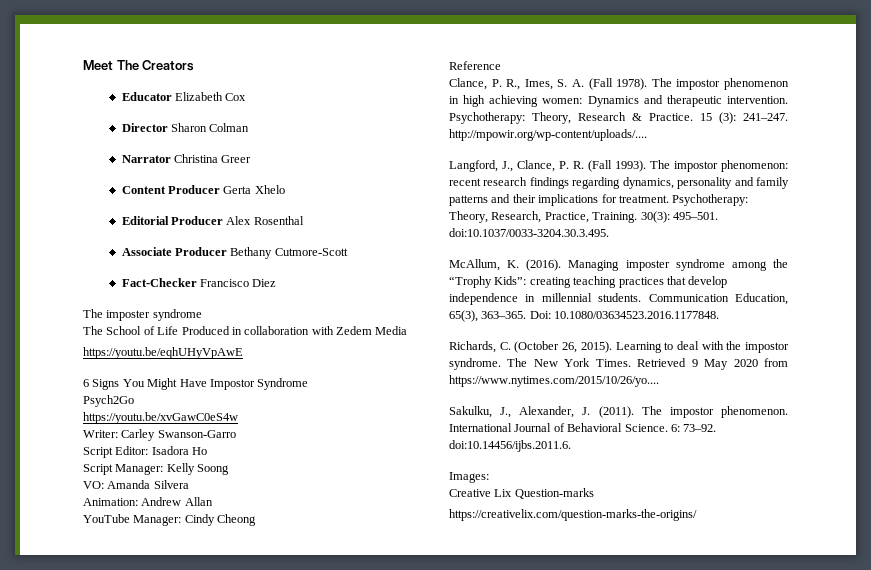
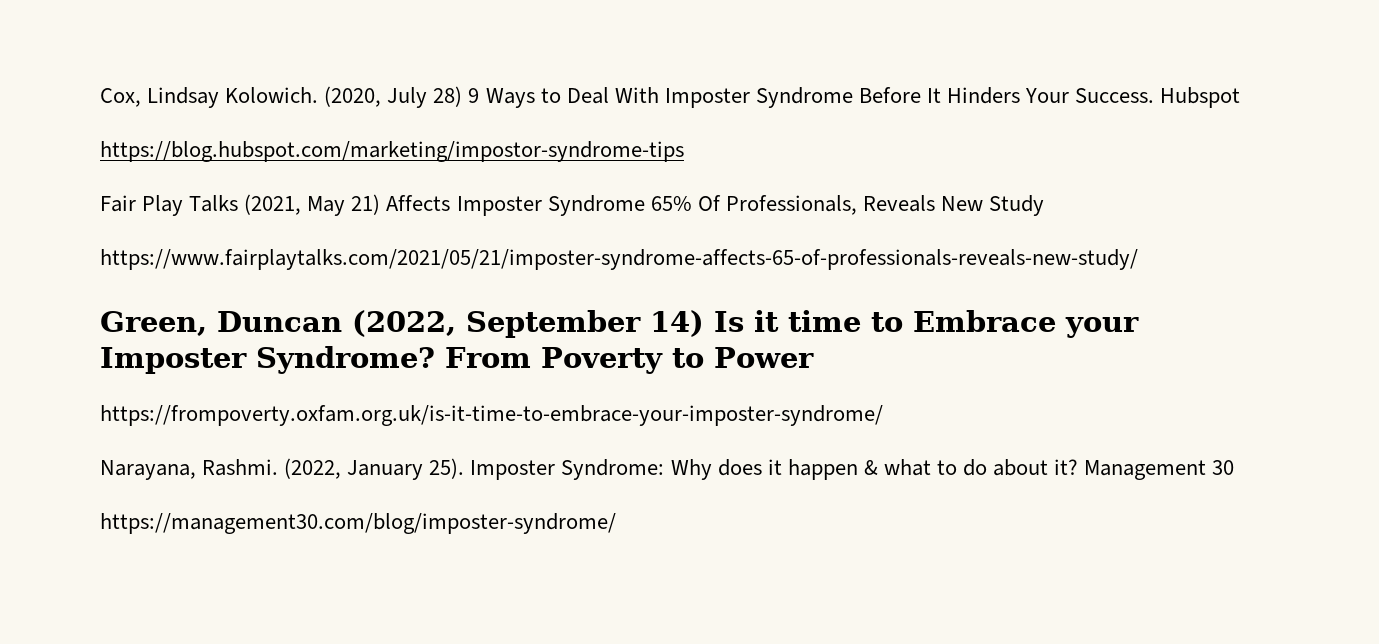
[83,60,195,71] [121,92,247,101] [121,123,250,132] [121,154,252,163] [121,185,285,194] [121,216,304,225] [121,247,348,259] [121,278,277,287] [83,309,202,321] [83,326,408,335] [83,347,243,359] [83,378,309,390] [83,395,134,407] [83,412,238,424] [83,429,236,441] [83,446,208,458] [83,463,230,475] [83,480,189,489] [83,497,213,506] [83,514,257,526] [449,61,501,70] [449,78,789,90] [449,95,788,107] [449,112,788,124] [449,129,647,141] [449,160,788,172] [449,177,789,189] [449,194,749,206] [449,211,718,223] [449,228,609,237] [449,259,788,271] [449,276,728,288] [449,293,788,305] [449,310,720,322] [449,341,789,353] [449,358,788,370] [449,375,659,387] [449,406,788,418] [449,423,717,432] [449,440,571,452] [449,472,489,483] [449,488,594,499] [449,509,697,521] Meet The Creators // Educator Elizabeth Cox // Director Sharon Colman // Narrator Christina Greer // Content Producer Gerta Xhelo // Editorial Producer Alex Rosenthal // Associate Producer Bethany Cutmore-Scott // Fact-Checker Francisco Diez // The imposter syndrome // The School of Life Produced in collaboration with Zedem Media // https://youtu.be/eqhUHyVpAwE // 6 Signs You Might Have Impostor Syndrome // Psych2Go // https://youtu.be/xvGawC0eS4w // Writer: Carley Swanson-Garro // Script Editor: Isadora Ho // Script Manager: Kelly Soong // VO: Amanda Silvera // Animation: Andrew Allan // YouTube Manager: Cindy Cheong // Reference // Clance, P. R., Imes, S. A. (Fall 1978). The impostor phenomenon in high achieving women: Dynamics and therapeutic intervention. Psychotherapy: Theory, Research & Practice. 15 (3): 241–247. http://mpowir.org/wp-content/uploads/.... // Langford, J., Clance, P. R. (Fall 1993). The impostor phenomenon: recent research findings regarding dynamics, personality and family patterns and their implications for treatment. Psychotherapy: Theory, Research, Practice, Training. 30(3): 495–501. doi:10.1037/0033-3204.30.3.495. // McAllum, K. (2016). Managing imposter syndrome among the “Trophy Kids”: creating teaching practices that develop independence in millennial students. Communication Education, 65(3), 363–365. Doi: 10.1080/03634523.2016.1177848. // Richards, C. (October 26, 2015). Learning to deal with the impostor syndrome. The New York Times. Retrieved 9 May 2020 from https://www.nytimes.com/2015/10/26/yo.... // Sakulku, J., Alexander, J. (2011). The impostor phenomenon. International Journal of Behavioral Science. 6: 73–92. doi:10.14456/ijbs.2011.6. // Images: // Creative Lix Question-marks // https://creativelix.com/question-marks-the-origins/ -> [100,86,1241,108] [100,141,684,162] [100,194,1045,216] [100,249,1138,270] [100,310,1139,338] [100,346,814,374] [100,405,883,426] [100,458,1235,480] [100,513,616,534] Cox, Lindsay Kolowich. (2020, July 28) 9 Ways to Deal With Imposter Syndrome Before It Hinders Your Success. Hubspot // https://blog.hubspot.com/marketing/impostor-syndrome-tips // Fair Play Talks (2021, May 21) Affects Imposter Syndrome 65% Of Professionals, Reveals New Study // https://www.fairplaytalks.com/2021/05/21/imposter-syndrome-affects-65-of-professionals-reveals-new-study/ // Green, Duncan (2022, September 14) Is it time to Embrace your Imposter Syndrome? From Poverty to Power // https://frompoverty.oxfam.org.uk/is-it-time-to-embrace-your-imposter-syndrome/ // Narayana, Rashmi. (2022, January 25). Imposter Syndrome: Why does it happen & what to do about it? Management 30 // https://management30.com/blog/imposter-syndrome/

